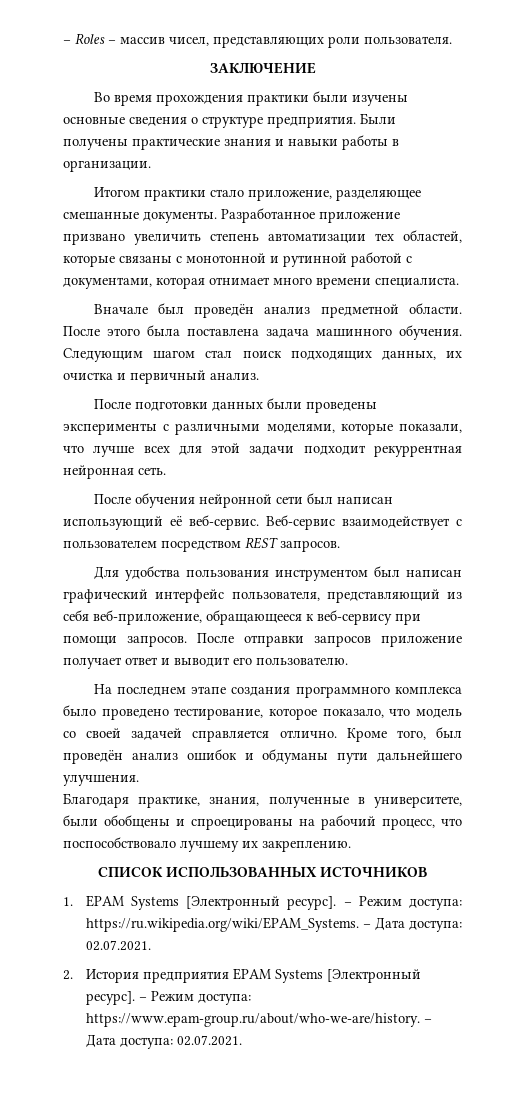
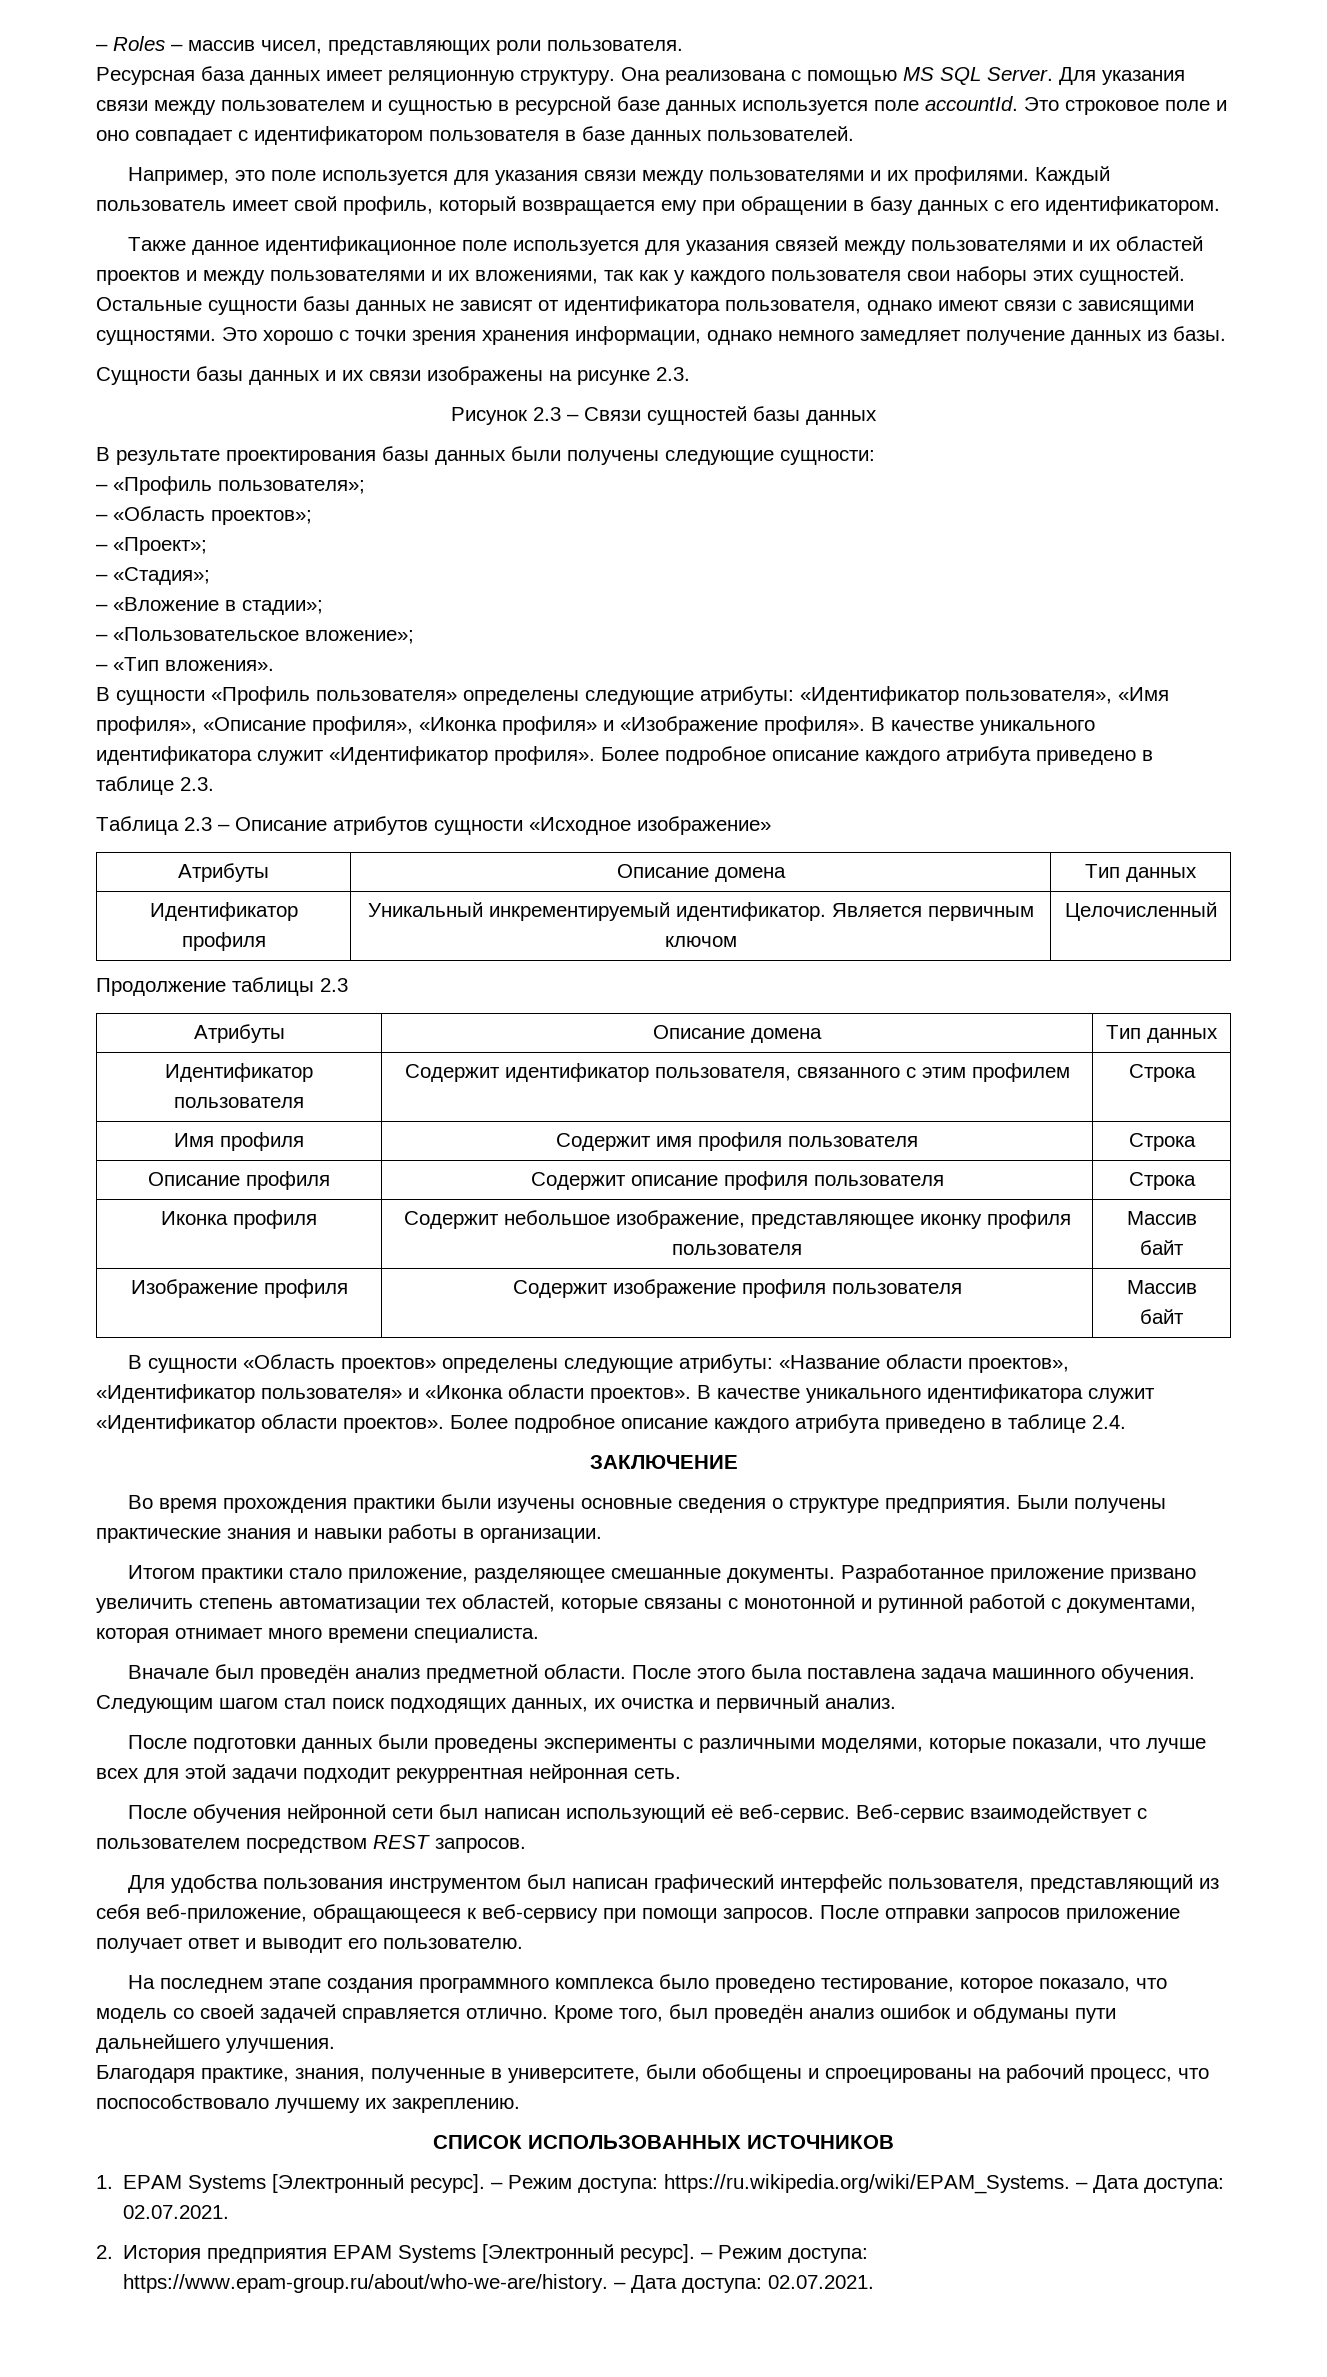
(452, 40) none -> [96,66,1185,85] [96,96,1227,115] [96,126,854,145] [128,166,1111,185] [96,196,1220,215] [128,236,1204,255] [96,266,1185,285] [96,296,1194,315] [96,326,1226,345] [96,366,690,385] [451,406,877,425] [96,446,875,465] [96,476,365,495] [96,506,312,525] [96,537,207,555] [96,567,210,585] [96,597,323,615] [96,627,414,644] [96,657,274,671] [96,686,1169,705] [96,716,1095,735] [96,746,1153,765] [96,776,214,795] [96,816,771,835] [178,863,269,882] [616,864,786,882] [1085,864,1197,882] [149,902,298,921] [181,932,266,951] [367,902,1034,921] [664,936,737,947] [1064,902,1217,921] [96,977,348,996] [193,1024,285,1043] [653,1025,822,1043] [1106,1025,1218,1043] [165,1063,313,1082] [174,1097,304,1108] [404,1063,1070,1082] [1128,1064,1196,1082] [174,1132,304,1151] [556,1132,918,1151] [1128,1133,1196,1151] [148,1171,330,1190] [530,1171,944,1190] [1128,1172,1196,1190] [161,1210,317,1229] [403,1210,1071,1229] [672,1244,802,1255] [1126,1211,1197,1225] [1140,1240,1184,1255] [130,1279,348,1298] [512,1279,962,1298] [1126,1280,1197,1294] [1140,1309,1184,1324] [128,1354,1070,1373] [96,1384,1155,1403] [96,1414,1126,1433] // Ресурсная база данных имеет реляционную структуру. Она реализована с помощью MS SQL Server. Для указания связи между пользователем и сущностью в ресурсной базе данных используется поле accountId. Это строковое поле и оно совпадает с идентификатором пользователя в базе данных пользователей. // Например, это поле используется для указания связи между пользователями и их профилями. Каждый пользователь имеет свой профиль, который возвращается ему при обращении в базу данных с его идентификатором. // Также данное идентификационное поле используется для указания связей между пользователями и их областей проектов и между пользователями и их вложениями, так как у каждого пользователя свои наборы этих сущностей. Остальные сущности базы данных не зависят от идентификатора пользователя, однако имеют связи с зависящими сущностями. Это хорошо с точки зрения хранения информации, однако немного замедляет получение данных из базы. // Сущности базы данных и их связи изображены на рисунке 2.3. // Рисунок 2.3 – Связи сущностей базы данных // В результате проектирования базы данных были получены следующие сущности: // – «Профиль пользователя»; // – «Область проектов»; // – «Проект»; // – «Стадия»; // – «Вложение в стадии»; // – «Пользовательское вложение»; // – «Тип вложения». // В сущности «Профиль пользователя» определены следующие атрибуты: «Идентификатор пользователя», «Имя профиля», «Описание профиля», «Иконка профиля» и «Изображение профиля». В качестве уникального идентификатора служит «Идентификатор профиля». Более подробное описание каждого атрибута приведено в таблице 2.3. // Таблица 2.3 – Описание атрибутов сущности «Исходное изображение» // Атрибуты | Описание домена | Тип данных // Идентификатор профиля | Уникальный инкрементируемый идентификатор. Является первичным ключом | Целочисленный // Продолжение таблицы 2.3 // Атрибуты | Описание домена | Тип данных // Идентификатор пользователя | Содержит идентификатор пользователя, связанного с этим профилем | Строка // Имя профиля | Содержит имя профиля пользователя | Строка // Описание профиля | Содержит описание профиля пользователя | Строка // Иконка профиля | Содержит небольшое изображение, представляющее иконку профиля пользователя | Массив байт // Изображение профиля | Содержит изображение профиля пользователя | Массив байт // В сущности «Область проектов» определены следующие атрибуты: «Название области проектов», «Идентификатор пользователя» и «Иконка области проектов». В качестве уникального идентификатора служит «Идентификатор области проектов». Более подробное описание каждого атрибута приведено в таблице 2.4.

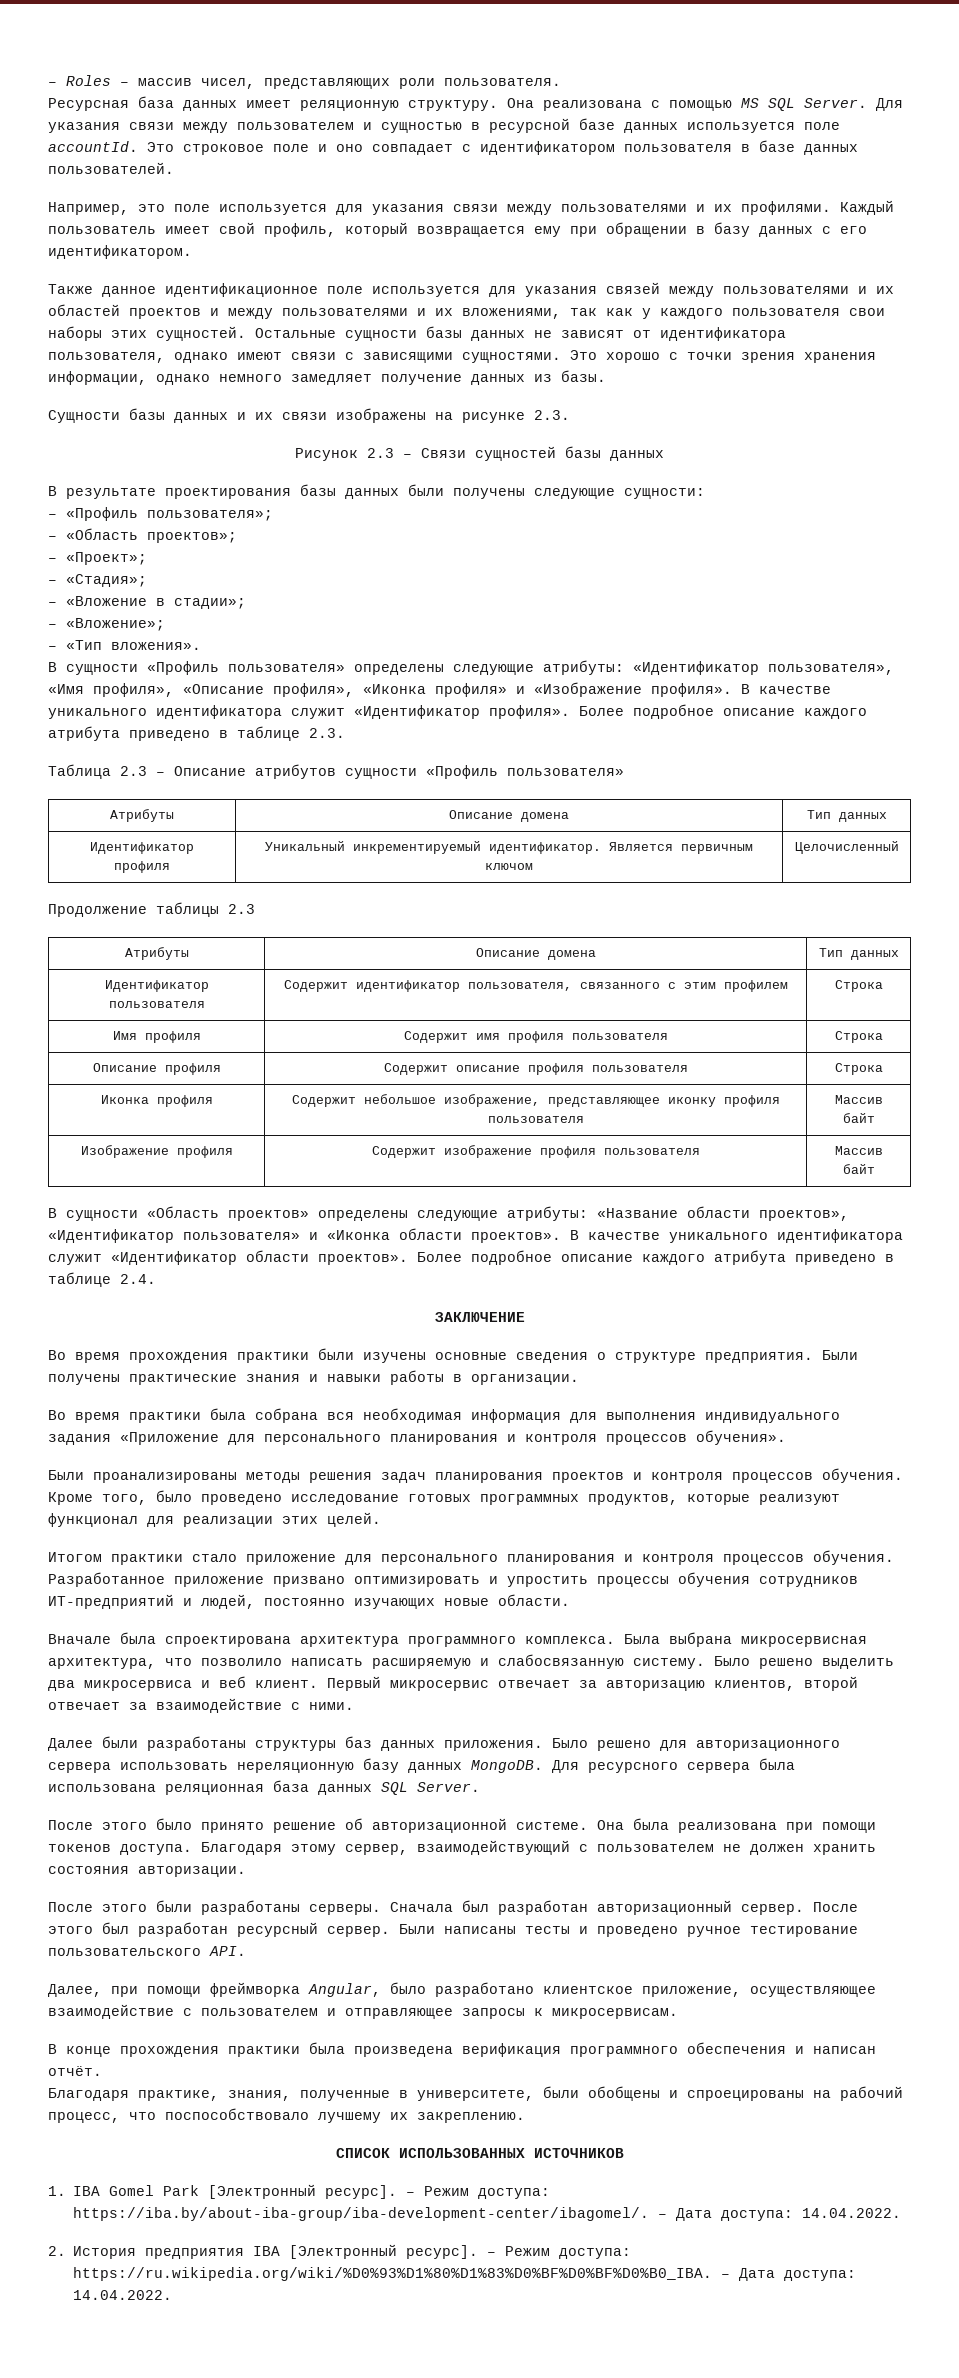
[113,627,414,644] «Пользовательское вложение»; -> [66,618,165,631] «Вложение»;
[529,816,771,835] «Исходное изображение» -> [426,765,624,779] «Профиль пользователя»
[128,1564,1197,1583] [96,1594,1196,1613] [96,1628,539,1643] [128,1664,1196,1683] [96,1694,896,1713] [128,1734,1207,1753] [96,1764,681,1783] [128,1804,1148,1823] [96,1835,526,1853] [128,1874,1220,1893] [96,1904,1180,1923] [96,1938,523,1953] [128,1974,1168,1993] [96,2004,1116,2023] [96,2034,335,2053] Итогом практики стало приложение, разделяющее смешанные документы. Разработанное приложение призвано увеличить степень автоматизации тех областей, которые связаны с монотонной и рутинной работой с документами, которая отнимает много времени специалиста. // Вначале был проведён анализ предметной области. После этого была поставлена задача машинного обучения. Следующим шагом стал поиск подходящих данных, их очистка и первичный анализ. // После подготовки данных были проведены эксперименты с различными моделями, которые показали, что лучше всех для этой задачи подходит рекуррентная нейронная сеть. // После обучения нейронной сети был написан использующий её веб-сервис. Веб-сервис взаимодействует с пользователем посредством REST запросов. // Для удобства пользования инструментом был написан графический интерфейс пользователя, представляющий из себя веб-приложение, обращающееся к веб-сервису при помощи запросов. После отправки запросов приложение получает ответ и выводит его пользователю. // На последнем этапе создания программного комплекса было проведено тестирование, которое показало, что модель со своей задачей справляется отлично. Кроме того, был проведён анализ ошибок и обдуманы пути дальнейшего улучшения. -> [48,1408,840,1423] [48,1430,786,1445] [48,1468,903,1483] [48,1490,840,1505] [48,1512,381,1527] [48,1550,894,1565] [48,1572,858,1587] [48,1594,570,1609] [48,1632,867,1647] [48,1654,894,1669] [48,1676,858,1691] [48,1698,354,1713] [48,1736,840,1751] [48,1758,795,1773] [48,1780,480,1795] [48,1818,876,1833] [48,1840,876,1855] [48,1866,246,1877] [48,1900,858,1915] [48,1922,858,1937] [48,1946,246,1956] [48,1982,876,1997] [48,2004,678,2019] [48,2042,876,2057] [48,2066,102,2076] Во время практики была собрана вся необходимая информация для выполнения индивидуального задания «Приложение для персонального планирования и контроля процессов обучения». // Были проанализированы методы решения задач планирования проектов и контроля процессов обучения. Кроме того, было проведено исследование готовых программных продуктов, которые реализуют функционал для реализации этих целей. // Итогом практики стало приложение для персонального планирования и контроля процессов обучения. Разработанное приложение призвано оптимизировать и упростить процессы обучения сотрудников ИТ-предприятий и людей, постоянно изучающих новые области. // Вначале была спроектирована архитектура программного комплекса. Была выбрана микросервисная архитектура, что позволило написать расширяемую и слабосвязанную систему. Было решено выделить два микросервиса и веб клиент. Первый микросервис отвечает за авторизацию клиентов, второй отвечает за взаимодействие с ними. // Далее были разработаны структуры баз данных приложения. Было решено для авторизационного сервера использовать нереляционную базу данных MongoDB. Для ресурсного сервера была использована реляционная база данных SQL Server. // После этого было принято решение об авторизационной системе. Она была реализована при помощи токенов доступа. Благодаря этому сервер, взаимодействующий с пользователем не должен хранить состояния авторизации. // После этого были разработаны серверы. Сначала был разработан авторизационный сервер. После этого был разработан ресурсный сервер. Были написаны тесты и проведено ручное тестирование пользовательского API. // Далее, при помощи фреймворка Angular, было разработано клиентское приложение, осуществляющее взаимодействие с пользователем и отправляющее запросы к микросервисам. // В конце прохождения практики была произведена верификация программного обеспечения и написан отчёт.
[123,2174,1225,2194] [123,2205,230,2219] EPAM Systems [Электронный ресурс]. – Режим доступа: https://ru.wikipedia.org/wiki/EPAM_Systems. – Дата доступа: 02.07.2021. -> [73,2184,551,2199] [73,2207,902,2221] IBA Gomel Park [Электронный ресурс]. – Режим доступа: https://iba.by/about-iba-group/iba-development-center/ibagomel/. – Дата доступа: 14.04.2022.
[333,2244,869,2263] [123,2274,875,2293] EPAM Systems [Электронный ресурс]. – Режим доступа: https://www.epam-group.ru/about/who-we-are/history. – Дата доступа: 02.07.2021. -> [253,2244,632,2259] [73,2267,857,2281] [73,2290,173,2300] IBA [Электронный ресурс]. – Режим доступа: https://ru.wikipedia.org/wiki/%D0%93%D1%80%D1%83%D0%BF%D0%BF%D0%B0_IBA. – Дата доступа: 14.04.2022.

